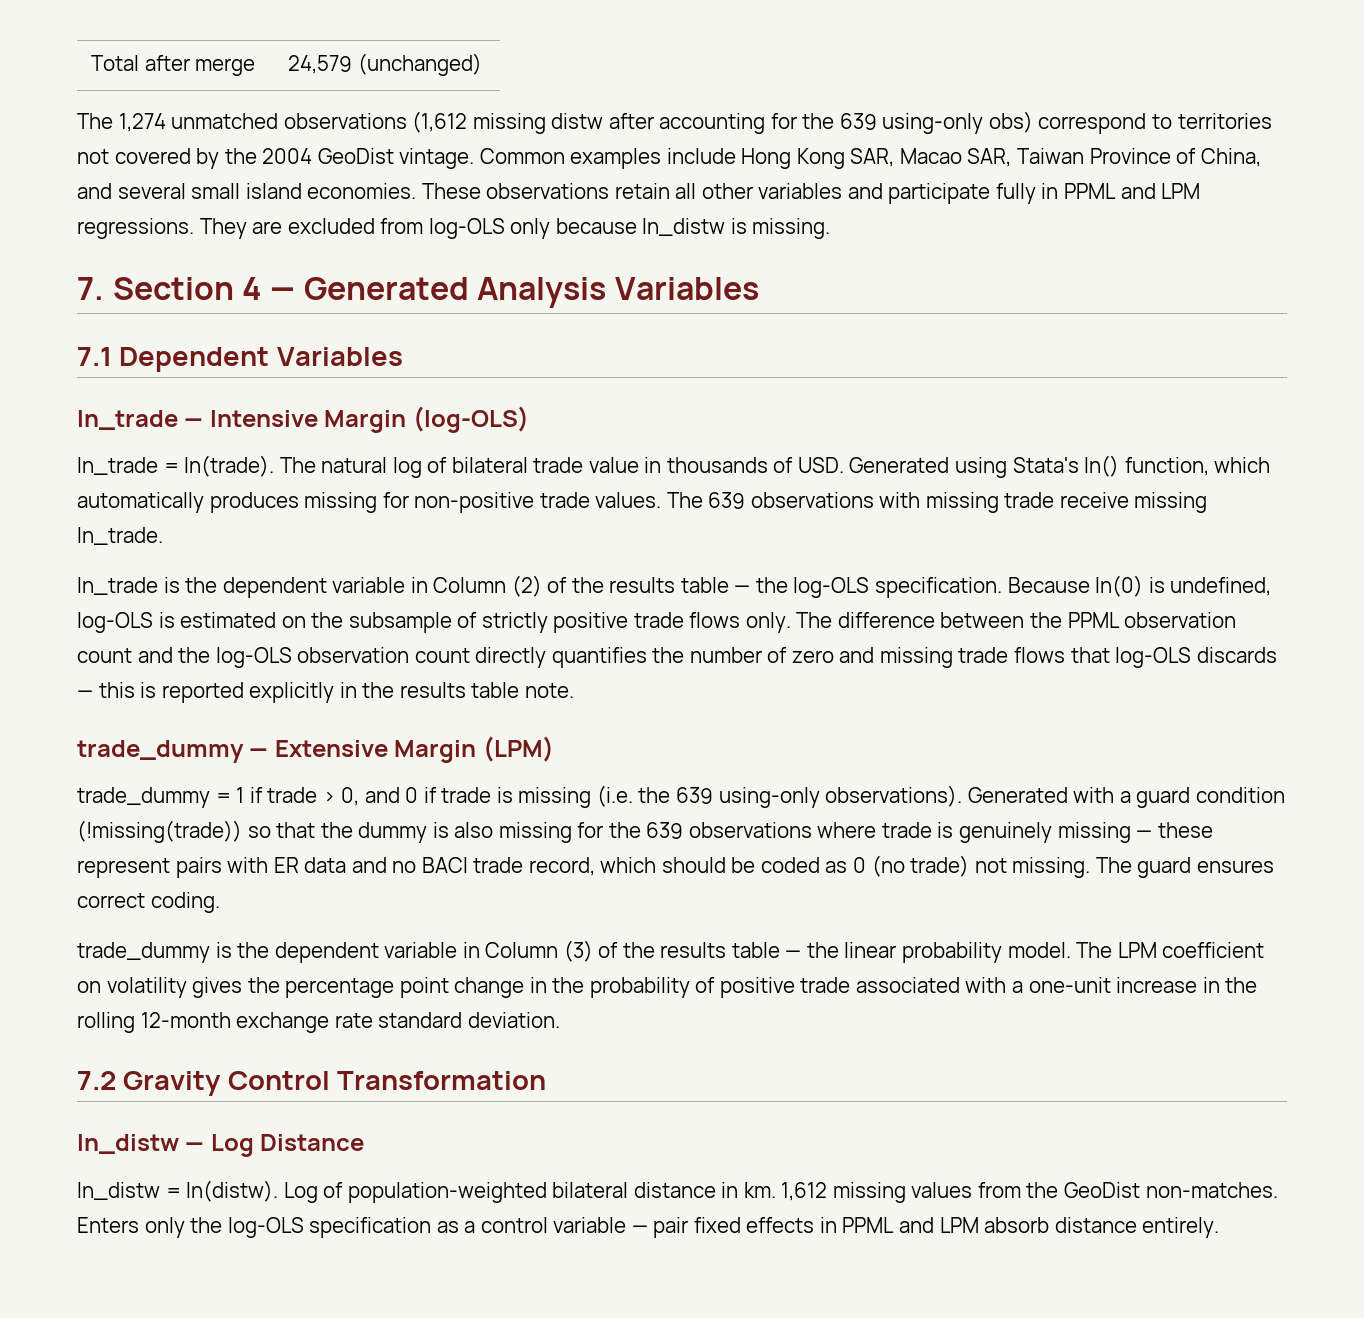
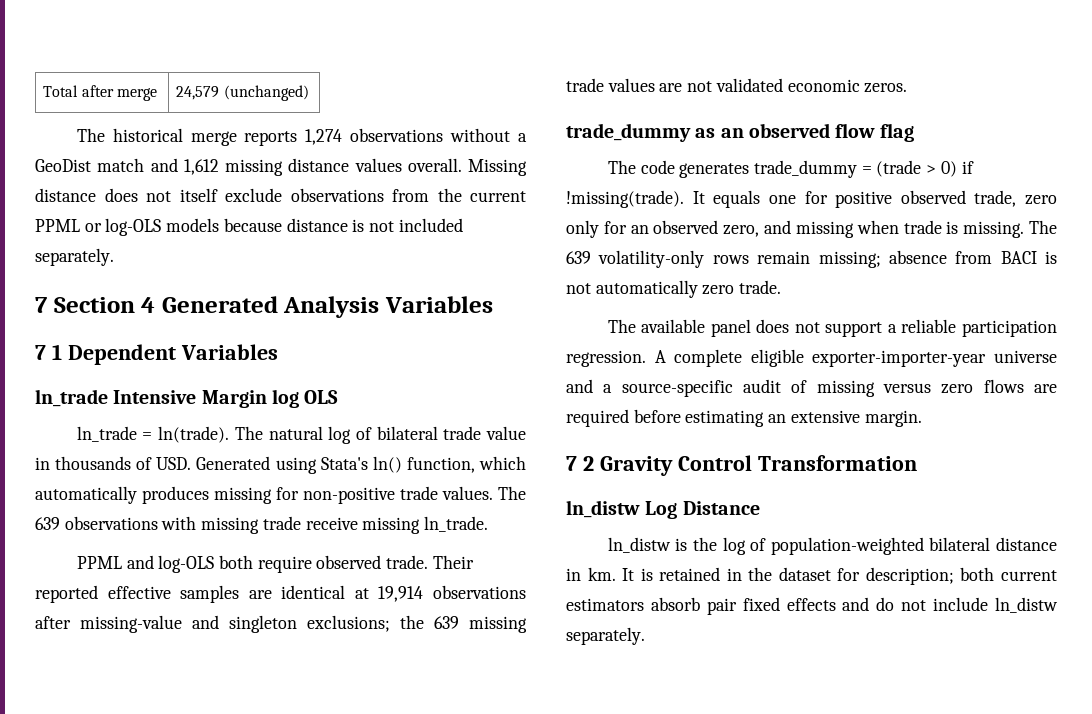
[118,111,1272,134] [77,148,1261,169] [77,183,1201,204] [77,218,831,239] [77,277,104,300] 1,274 unmatched observations (1,612 missing distw after accounting for the 639 using-only obs) correspond to territories not covered by the 2004 GeoDist vintage. Common examples include Hong Kong SAR, Macao SAR, Taiwan Province of China, and several small island economies. These observations retain all other variables and participate fully in PPML and LPM regressions. They are excluded from log-OLS only because ln_distw is missing. // 7. -> [112,128,527,146] [35,158,527,176] [35,188,526,202] [35,218,463,236] [35,248,114,266] [35,297,48,313] historical merge reports 1,274 observations without a GeoDist match and 1,612 missing distance values overall. Missing distance does not itself exclude observations from the current PPML or log-OLS models because distance is not included separately. // 7
[269,287,295,300] — -> (156, 305) none
[77,347,112,366] 7.1 -> [35,344,62,360] 7 1
[184,418,204,427] — -> (108, 398) none
[412,406,529,433] (log-OLS) -> [271,389,339,408] log OLS
[77,575,1272,598] [77,612,1237,633] [77,647,1277,668] [77,682,574,703] [77,736,554,763] [77,785,1285,808] [77,820,1213,843] [77,855,1274,878] [77,892,220,913] [77,940,1265,963] [77,977,1258,998] [77,1012,560,1033] [77,1071,116,1090] ln_trade is the dependent variable in Column (2) of the results table — the log-OLS specification. Because ln(0) is undefined, log-OLS is estimated on the subsample of strictly positive trade flows only. The difference between the PPML observation count and the log-OLS observation count directly quantifies the number of zero and missing trade flows that log-OLS discards — this is reported explicitly in the results table note. // trade_dummy — Extensive Margin (LPM) // trade_dummy = 1 if trade > 0, and 0 if trade is missing (i.e. the 639 using-only observations). Generated with a guard condition (!missing(trade)) so that the dummy is also missing for the 639 observations where trade is genuinely missing — these represent pairs with ER data and no BACI trade record, which should be coded as 0 (no trade) not missing. The guard ensures correct coding. // trade_dummy is the dependent variable in Column (3) of the results table — the linear probability model. The LPM coefficient on volatility gives the percentage point change in the probability of positive trade associated with a one-unit increase in the rolling 12-month exchange rate standard deviation. // 7.2 -> [76,555,474,573] [35,585,526,603] [35,615,527,633] [566,78,908,93] [566,123,915,142] [607,160,974,178] [566,190,1057,208] [566,220,1057,238] [566,250,1057,268] [566,280,782,298] [607,319,1057,337] [566,349,1057,367] [566,379,1057,397] [566,409,922,427] [566,456,594,471] PPML and log-OLS both require observed trade. Their reported effective samples are identical at 19,914 observations after missing-value and singleton exclusions; the 639 missing trade values are not validated economic zeros. // trade_dummy as an observed flow flag // The code generates trade_dummy = (trade > 0) if !missing(trade). It equals one for positive observed trade, zero only for an observed zero, and missing when trade is missing. The 639 volatility-only rows remain missing; absence from BACI is not automatically zero trade. // The available panel does not support a reliable participation regression. A complete eligible exporter-importer-year universe and a source-specific audit of missing versus zero flows are required before estimating an extensive margin. // 7 2
[185,1142,205,1151] — -> (640, 509) none
[165,1180,318,1203] = ln(distw). Log -> [675,537,746,555] is the log
[781,1182,1278,1203] [77,1217,1220,1238] 1,612 missing values from the GeoDist non-matches. Enters only the log-OLS specification as a control variable — pair fixed effects in PPML and LPM absorb distance entirely. -> [622,567,1057,585] [566,597,1058,615] [566,627,645,645] It is retained in the dataset for description; both current estimators absorb pair fixed effects and do not include ln_distw separately.

